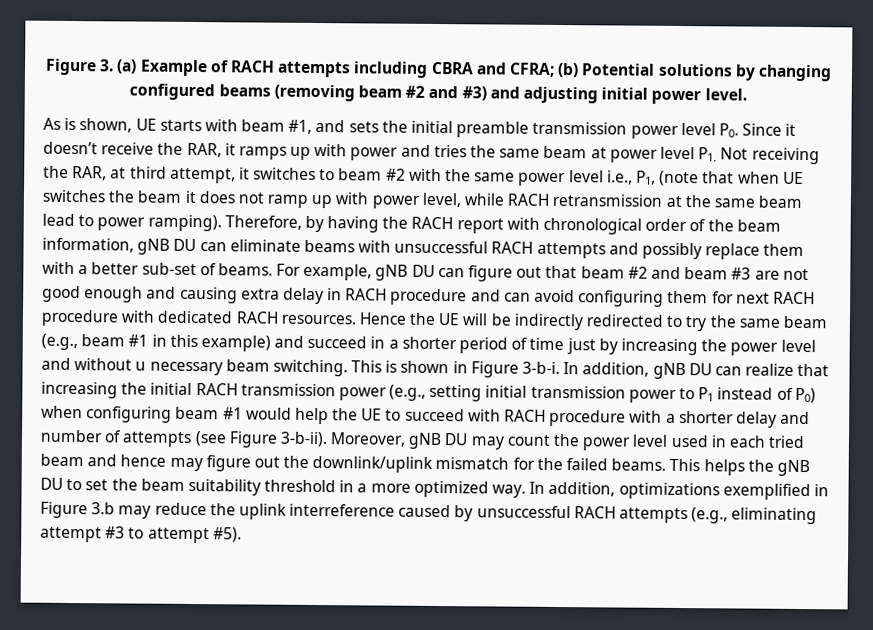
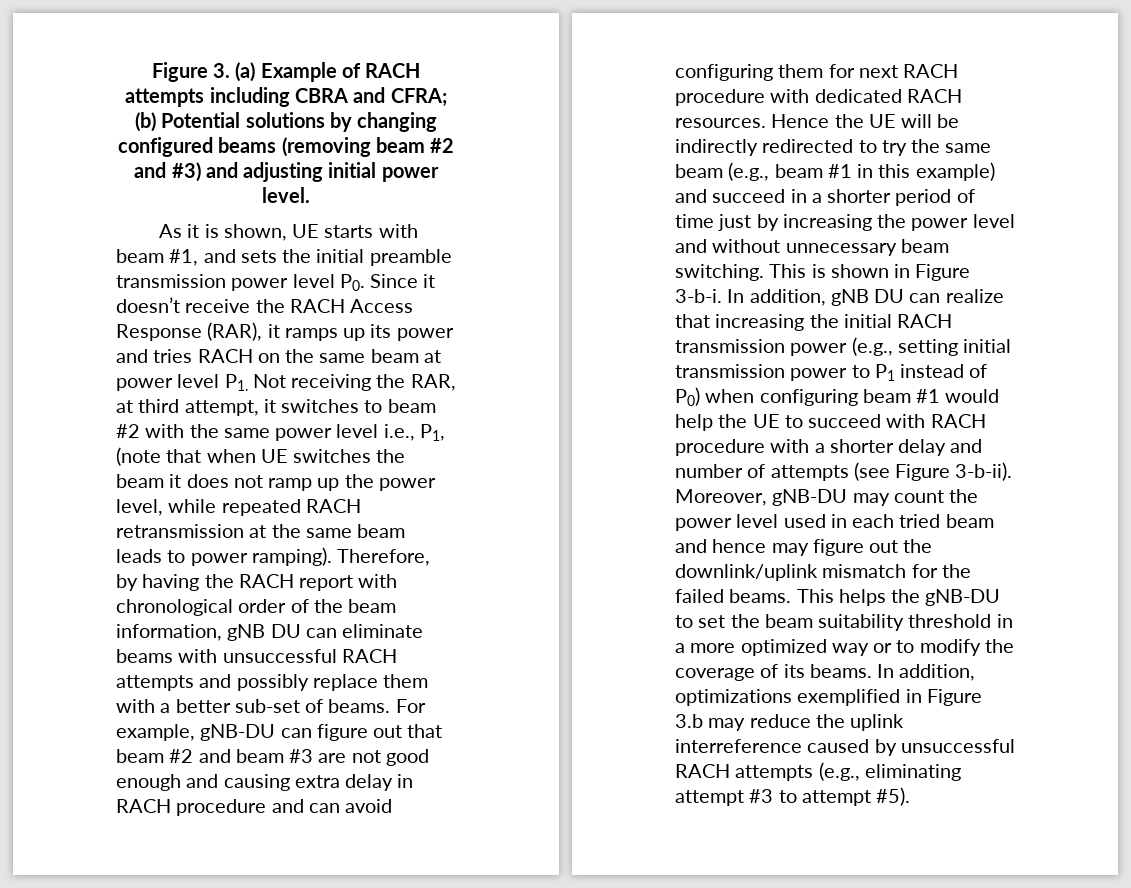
(61, 123) none -> [187,224,200,238] it
[186,142,222,158] RAR, -> [289,299,414,313] [116,322,263,341] RACH Access Response (RAR),
[314,143,348,157] with -> [370,324,392,338] its
(467, 151) none -> [197,349,280,363] RACH on
[335,192,370,205] with -> [344,474,374,488] the
(505, 199) none -> [221,499,301,516] repeated
[42,213,75,227] lead -> [116,549,162,563] leads
[375,264,435,281] gNB DU -> [200,724,276,741] gNB-DU
[135,361,223,376] u necessary -> [785,243,897,256] unnecessary
[408,432,469,450] gNB DU -> [772,489,848,506] gNB-DU
[776,459,810,477] [40,477,63,490] gNB DU -> [925,589,1001,606] gNB-DU
[492,484,527,498] way. -> [831,639,1014,656] [675,664,872,681] way or to modify the coverage of its beams.

